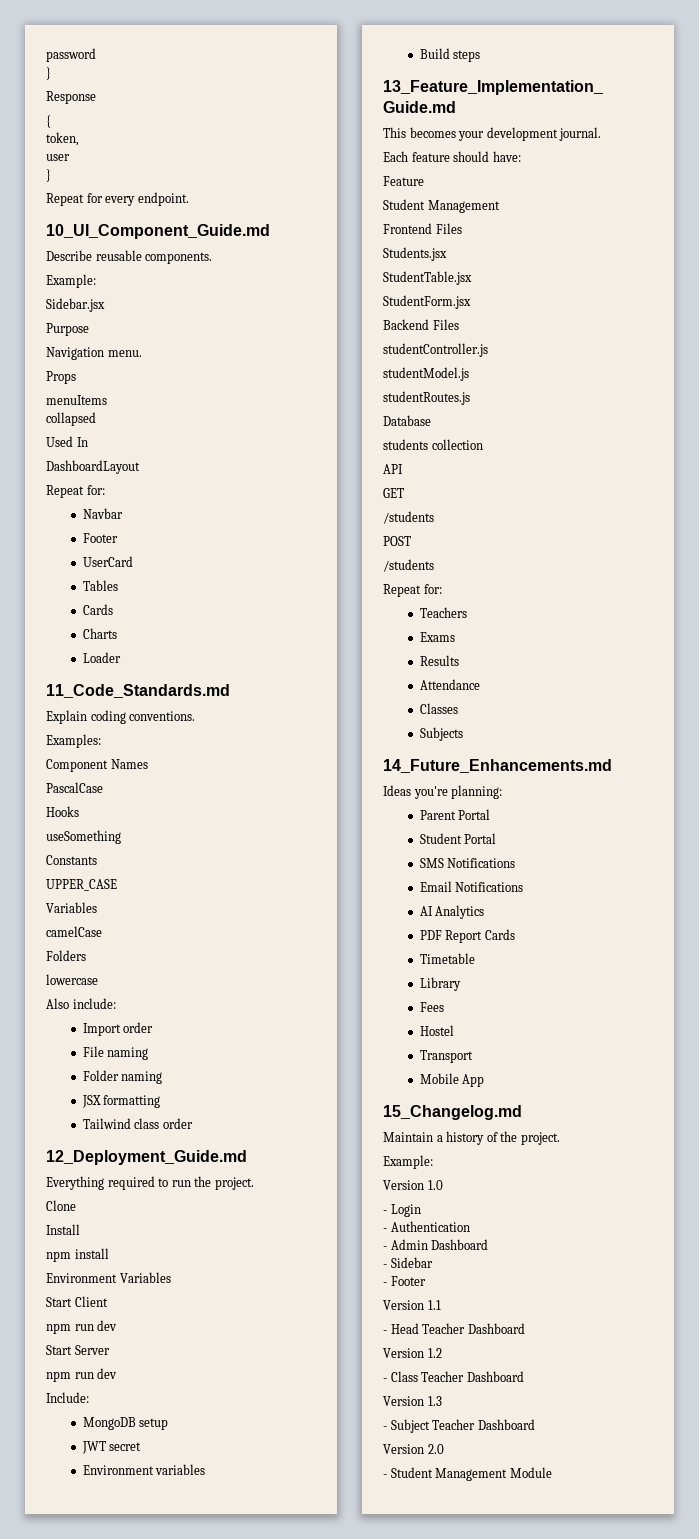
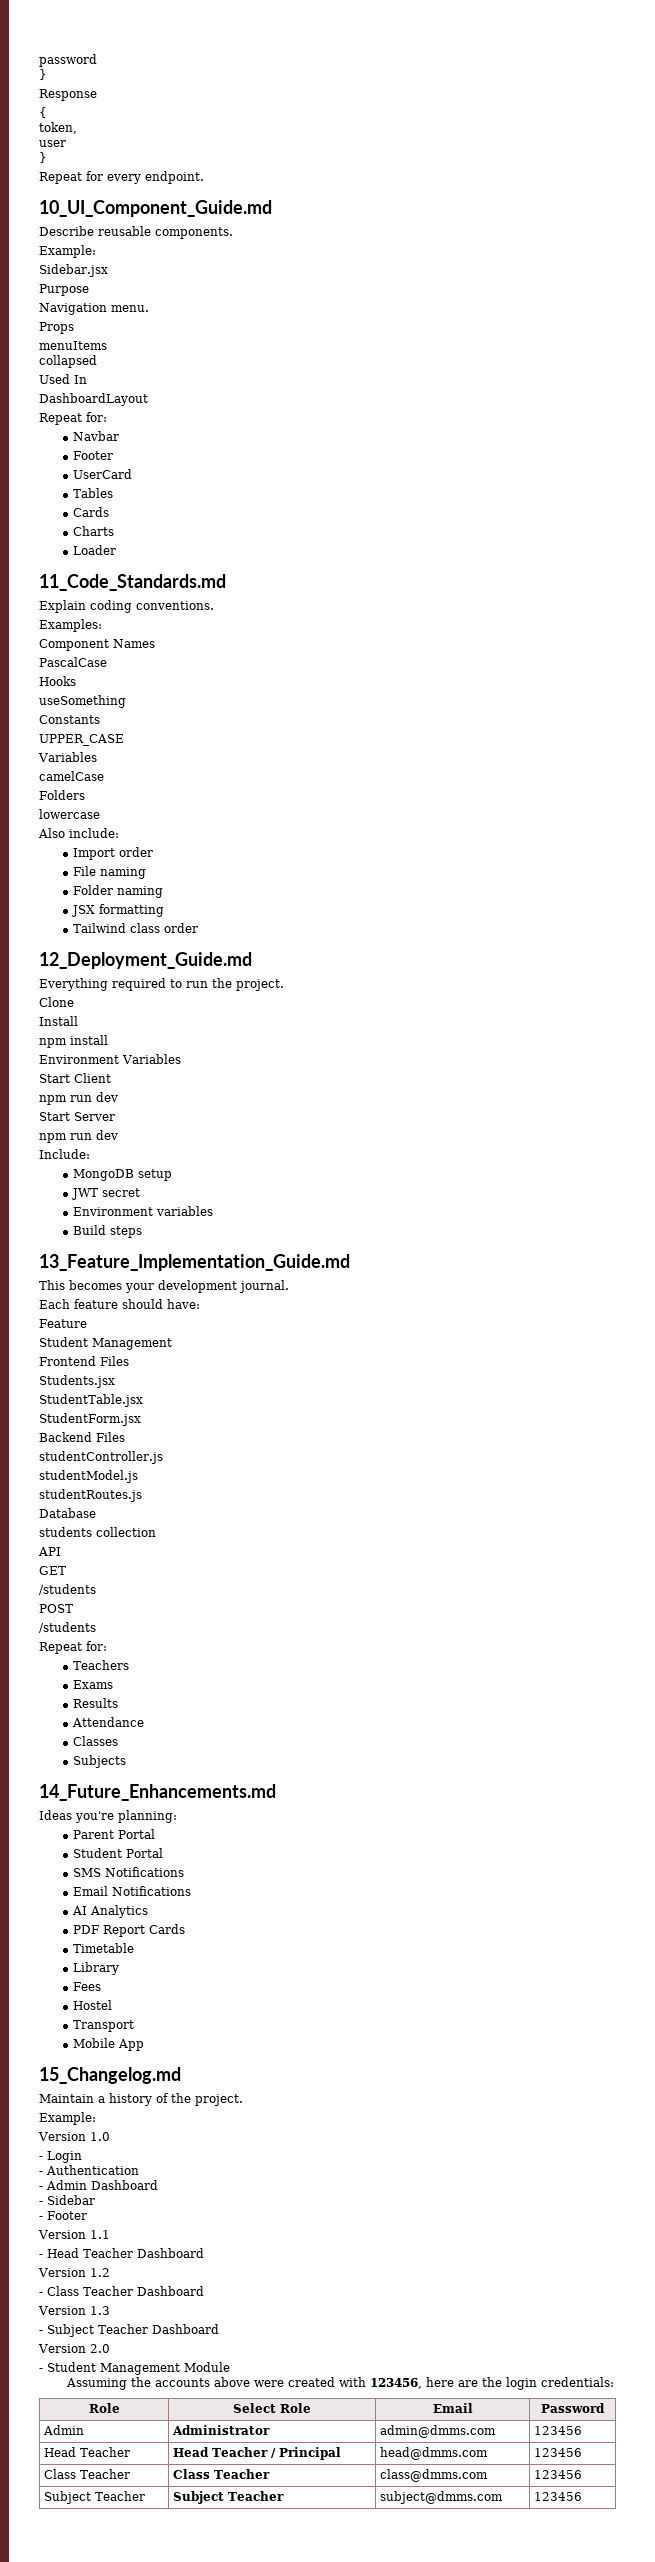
(552, 1472) none -> [66,2377,615,2390] [88,2403,120,2413] [233,2403,311,2413] [432,2403,473,2413] [541,2403,605,2413] [43,2425,85,2435] [172,2425,271,2435] [380,2425,497,2438] [534,2426,583,2435] [44,2447,131,2457] [173,2447,342,2460] [380,2447,489,2460] [534,2448,583,2457] [44,2469,131,2479] [173,2469,271,2479] [380,2469,489,2482] [534,2470,583,2479] [44,2491,146,2504] [173,2491,285,2504] [380,2491,504,2504] [534,2492,583,2501] // Assuming the accounts above were created with 123456, here are the login credentials: // Role | Select Role | Email | Password // Admin | Administrator | admin@dmms.com | 123456 // Head Teacher | Head Teacher / Principal | head@dmms.com | 123456 // Class Teacher | Class Teacher | class@dmms.com | 123456 // Subject Teacher | Subject Teacher | subject@dmms.com | 123456

